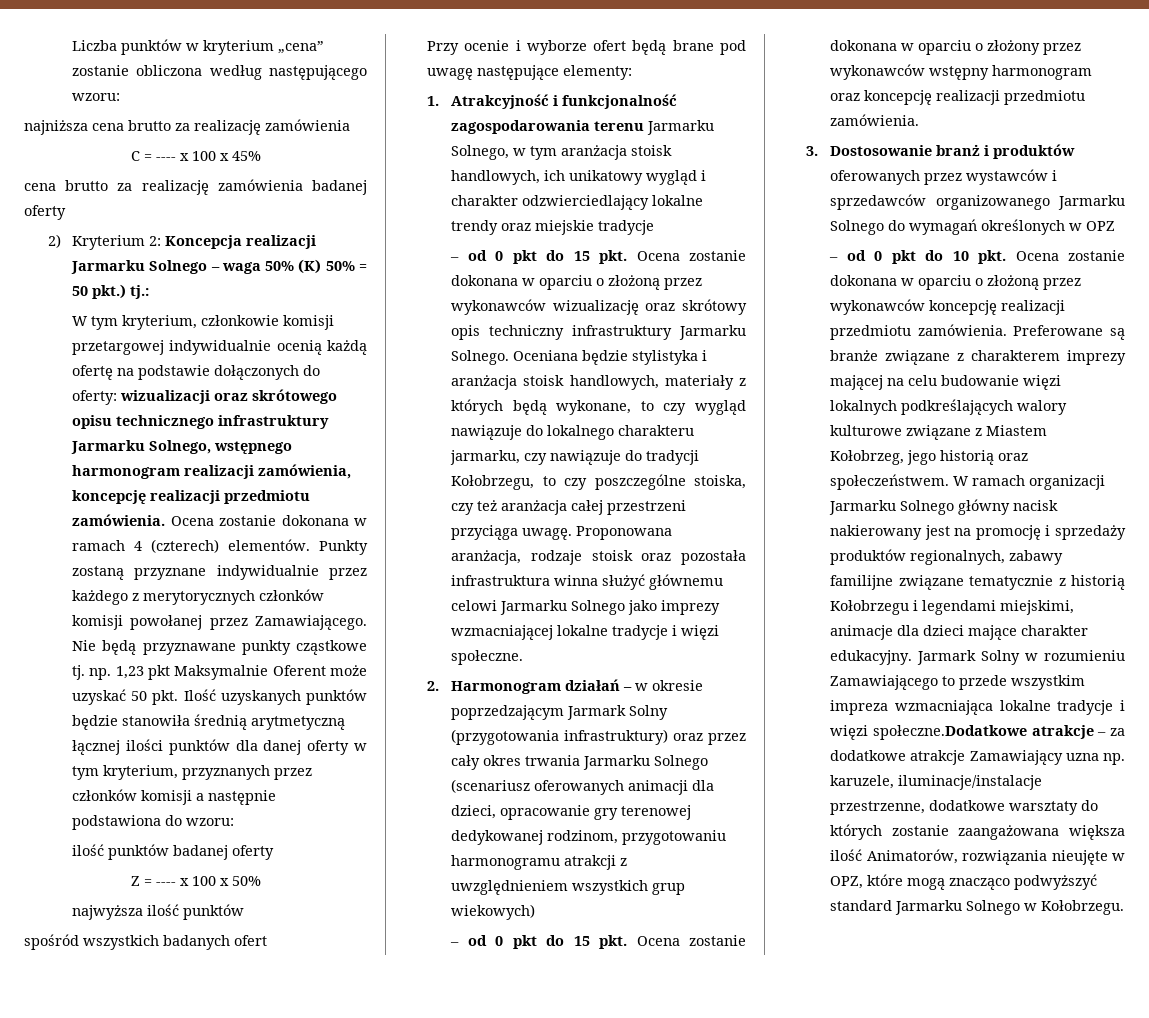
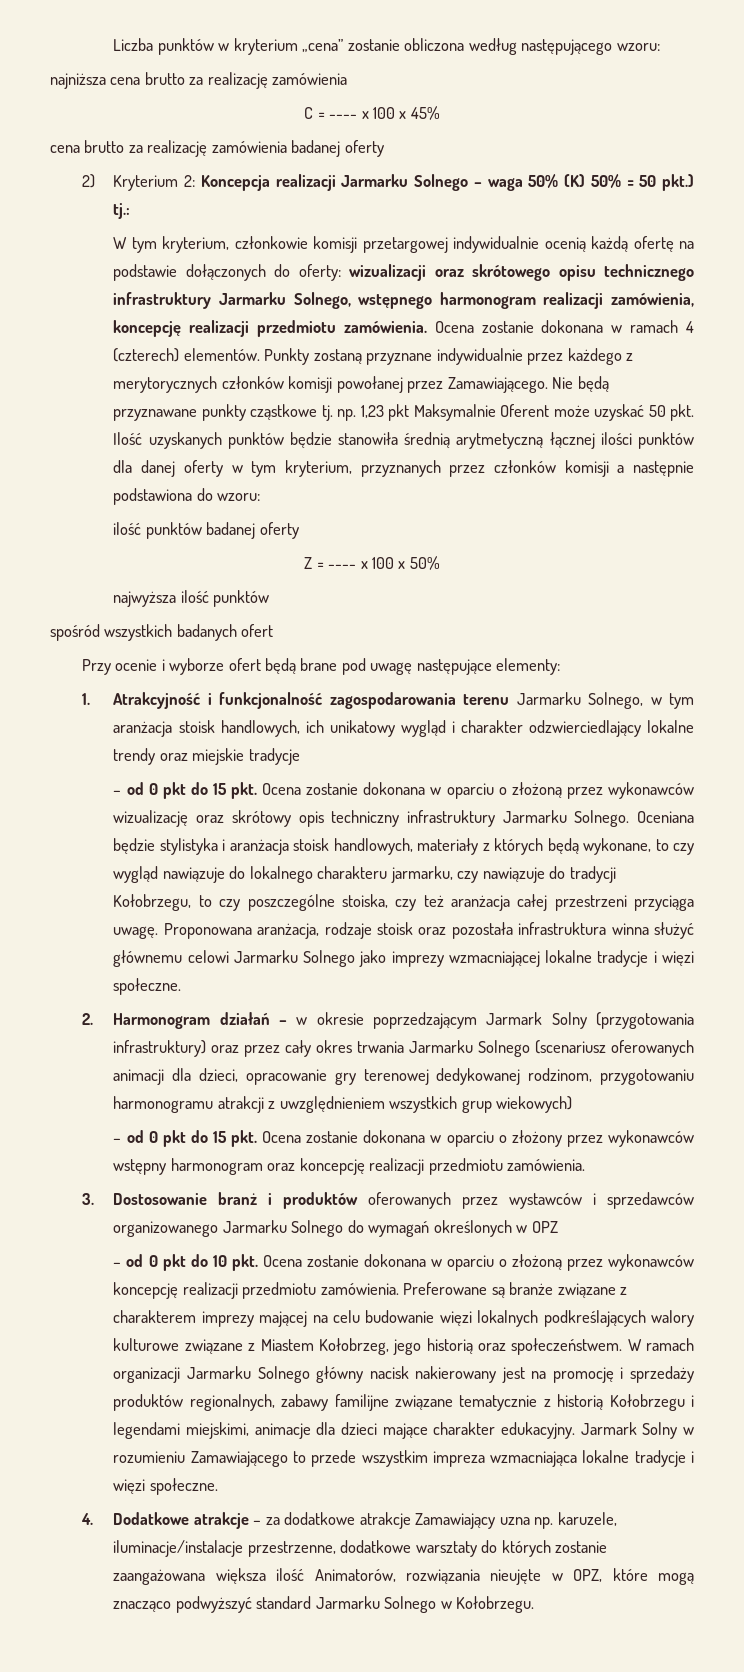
[872,725,1027,740] społeczne.Dodatkowe -> [149,1478,218,1495] [80,1512,190,1525] społeczne. // 4. Dodatkowe

